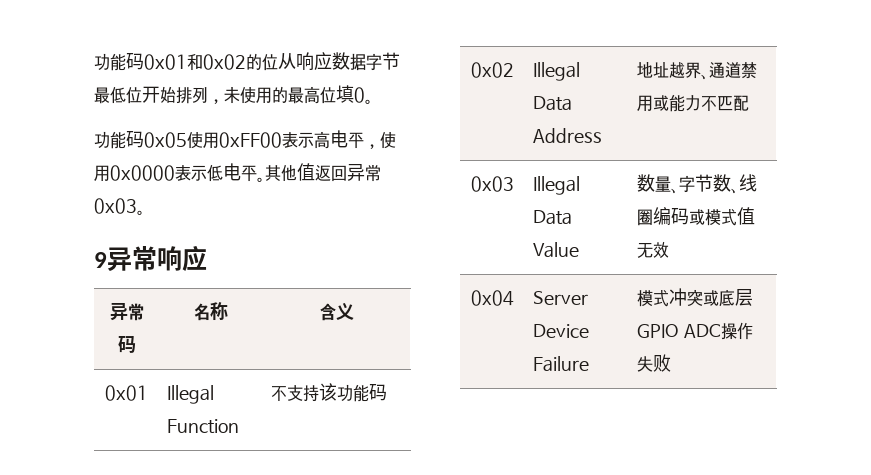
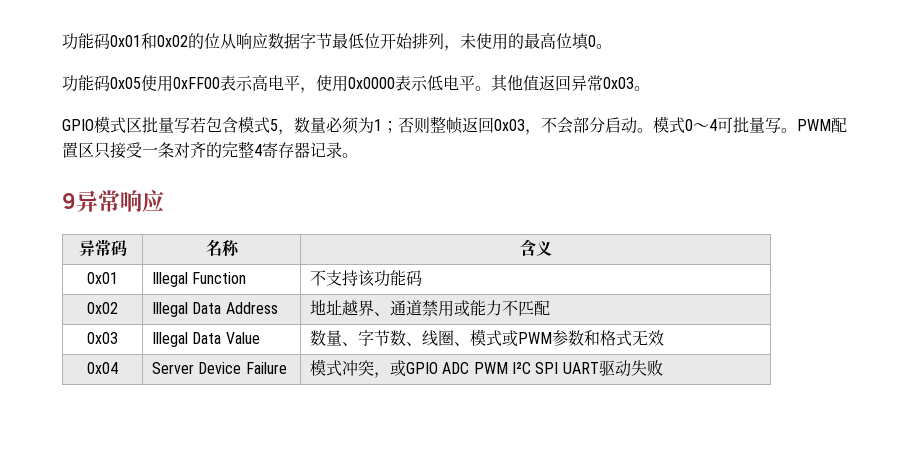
(145, 212) none -> [62,116,847,135] [62,141,358,159] // GPIO模式区批量写若包含模式5，数量必须为1；否则整帧返回0x03，不会部分启动。模式0～4可批量写。PWM配置区只接受一条对齐的完整4寄存器记录。
[653,207,756,226] 编码或模式值 -> [453,329,632,347] 、模式或PWM参数和格式
[703,289,754,307] 或底层 -> [373,360,406,378] ，或
[721,322,754,340] 操作 -> [473,360,631,377] PWM I²C SPI UART驱动

